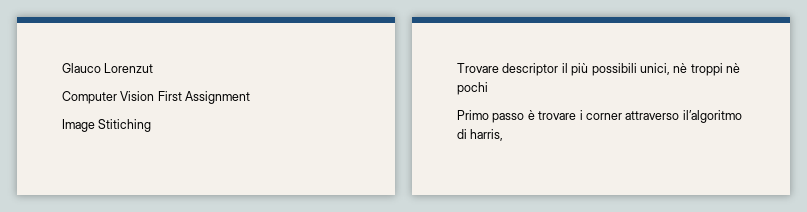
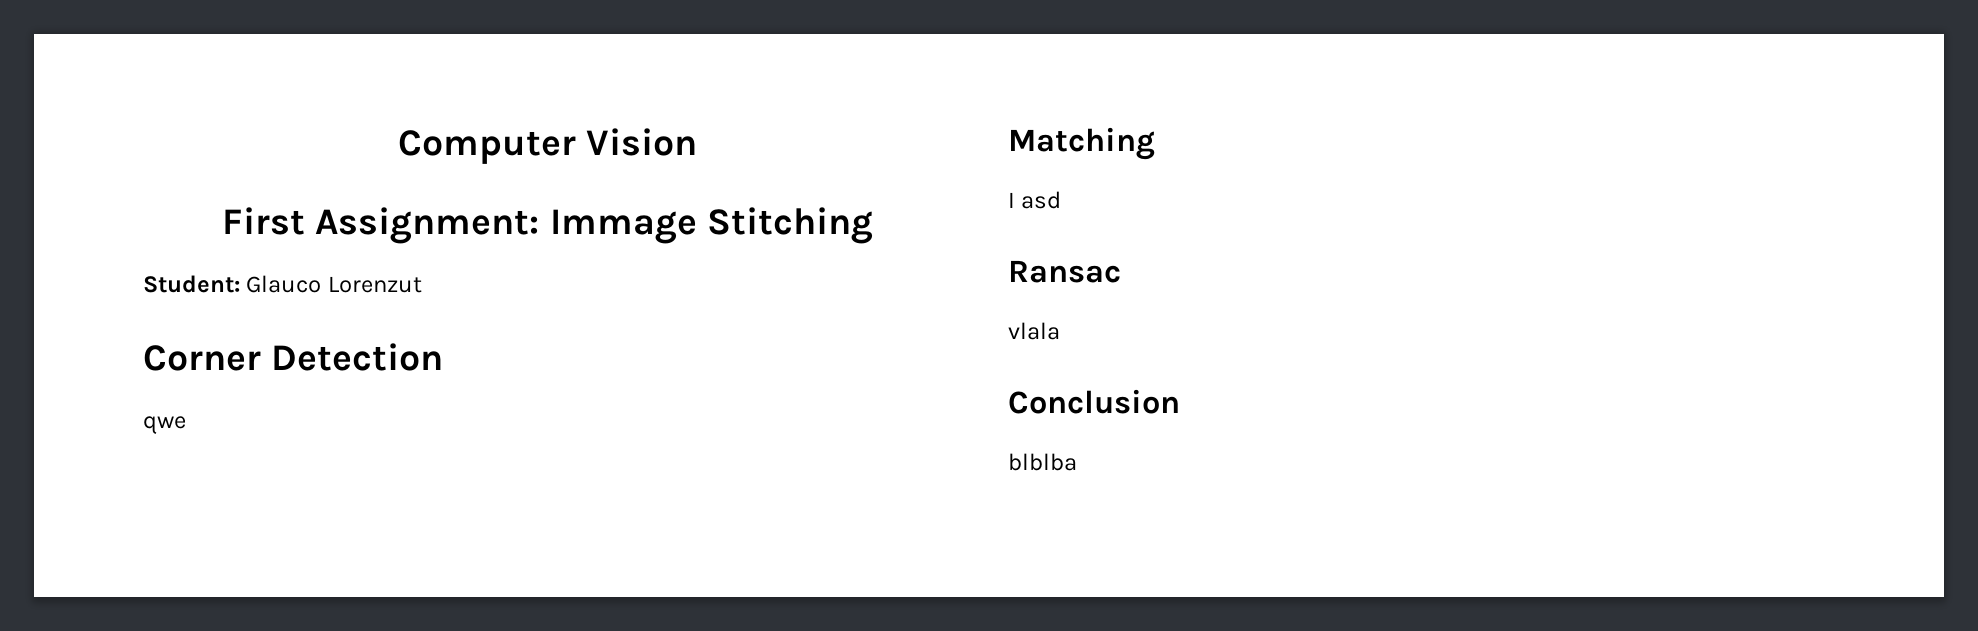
[62,63,154,73] [62,91,251,104] [62,119,152,132] [457,63,740,76] [457,82,488,95] [457,110,742,123] [457,129,504,141] Glauco Lorenzut // Computer Vision First Assignment // Image Stitiching // Trovare descriptor il più possibili unici, nè troppi nè pochi // Primo passo è trovare i corner attraverso il’algoritmo di harris, -> [397,128,698,164] [222,207,873,244] [143,275,422,293] [143,343,444,371] [143,416,186,434] [1008,127,1155,160] [1008,191,1062,209] [1008,260,1121,283] [1008,322,1060,340] [1008,389,1180,414] [1008,453,1077,471] Computer Vision // First Assignment: Immage Stitching // Student: Glauco Lorenzut // Corner Detection // qwe // Matching // I asd // Ransac // vlala // Conclusion // blblba

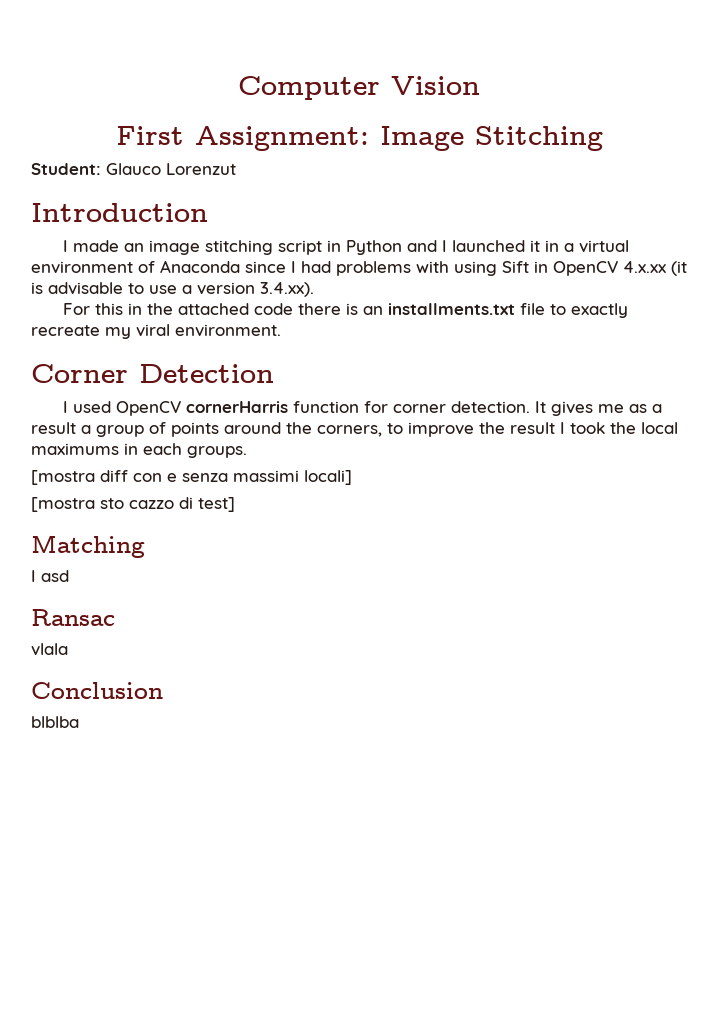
[549,209,697,244] Immage -> [379,126,464,151] Image
[143,343,444,371] [143,416,186,434] Corner Detection // qwe -> [31,203,208,222] [62,240,629,255] [31,260,687,276] [31,282,314,297] [62,303,628,318] [31,324,281,339] [31,364,274,383] [62,401,662,416] [31,422,678,437] [31,443,247,458] [31,470,352,485] [31,497,235,512] Introduction // I made an image stitching script in Python and I launched it in a virtual environment of Anaconda since I had problems with using Sift in OpenCV 4.x.xx (it is advisable to use a version 3.4.xx). // For this in the attached code there is an installments.txt file to exactly recreate my viral environment. // Corner Detection // I used OpenCV cornerHarris function for corner detection. It gives me as a result a group of points around the corners, to improve the result I took the local maximums in each groups. // [mostra diff con e senza massimi locali] // [mostra sto cazzo di test]

